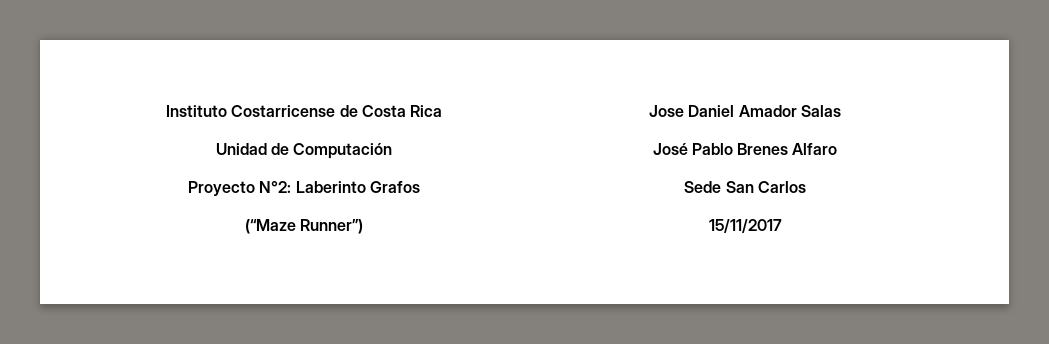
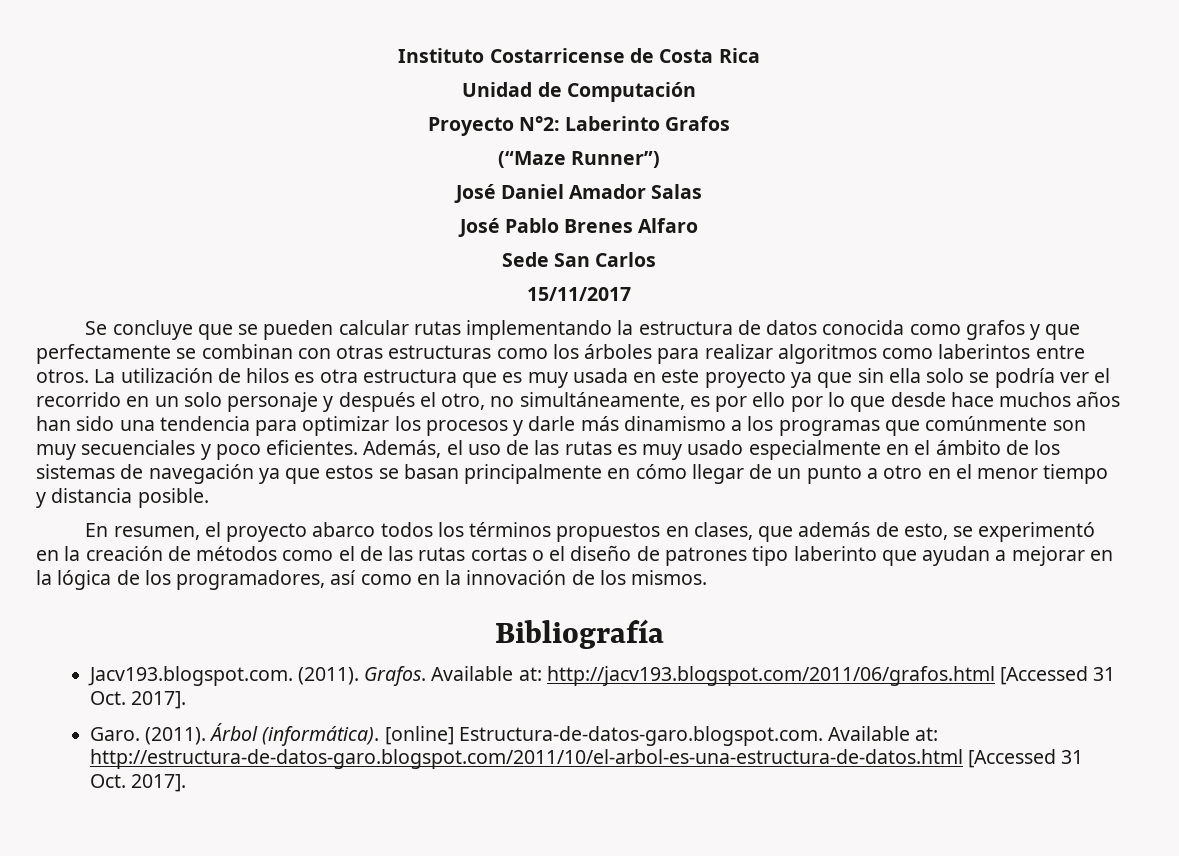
[649,105,685,117] Jose -> [453,184,496,203] José
(782, 226) none -> [85,320,1081,340] [36,344,1085,364] [36,368,1111,388] [36,391,1121,412] [36,416,1086,436] [36,440,1061,460] [36,464,1109,484] [36,488,209,508] [85,522,1096,542] [36,545,1113,566] [36,570,708,590] [494,619,664,649] [87,666,1116,686] [89,691,186,709] [89,723,939,746] [89,749,1084,769] [89,774,186,792] // Se concluye que se pueden calcular rutas implementando la estructura de datos conocida como grafos y que perfectamente se combinan con otras estructuras como los árboles para realizar algoritmos como laberintos entre otros. La utilización de hilos es otra estructura que es muy usada en este proyecto ya que sin ella solo se podría ver el recorrido en un solo personaje y después el otro, no simultáneamente, es por ello por lo que desde hace muchos años han sido una tendencia para optimizar los procesos y darle más dinamismo a los programas que comúnmente son muy secuenciales y poco eficientes. Además, el uso de las rutas es muy usado especialmente en el ámbito de los sistemas de navegación ya que estos se basan principalmente en cómo llegar de un punto a otro en el menor tiempo y distancia posible. // En resumen, el proyecto abarco todos los términos propuestos en clases, que además de esto, se experimentó en la creación de métodos como el de las rutas cortas o el diseño de patrones tipo laberinto que ayudan a mejorar en la lógica de los programadores, así como en la innovación de los mismos. // Bibliografía // Jacv193.blogspot.com. (2011). Grafos. Available at: http://jacv193.blogspot.com/2011/06/grafos.html [Accessed 31 Oct. 2017]. // Garo. (2011). Árbol (informática). [online] Estructura-de-datos-garo.blogspot.com. Available at: http://estructura-de-datos-garo.blogspot.com/2011/10/el-arbol-es-una-estructura-de-datos.html [Accessed 31 Oct. 2017].

